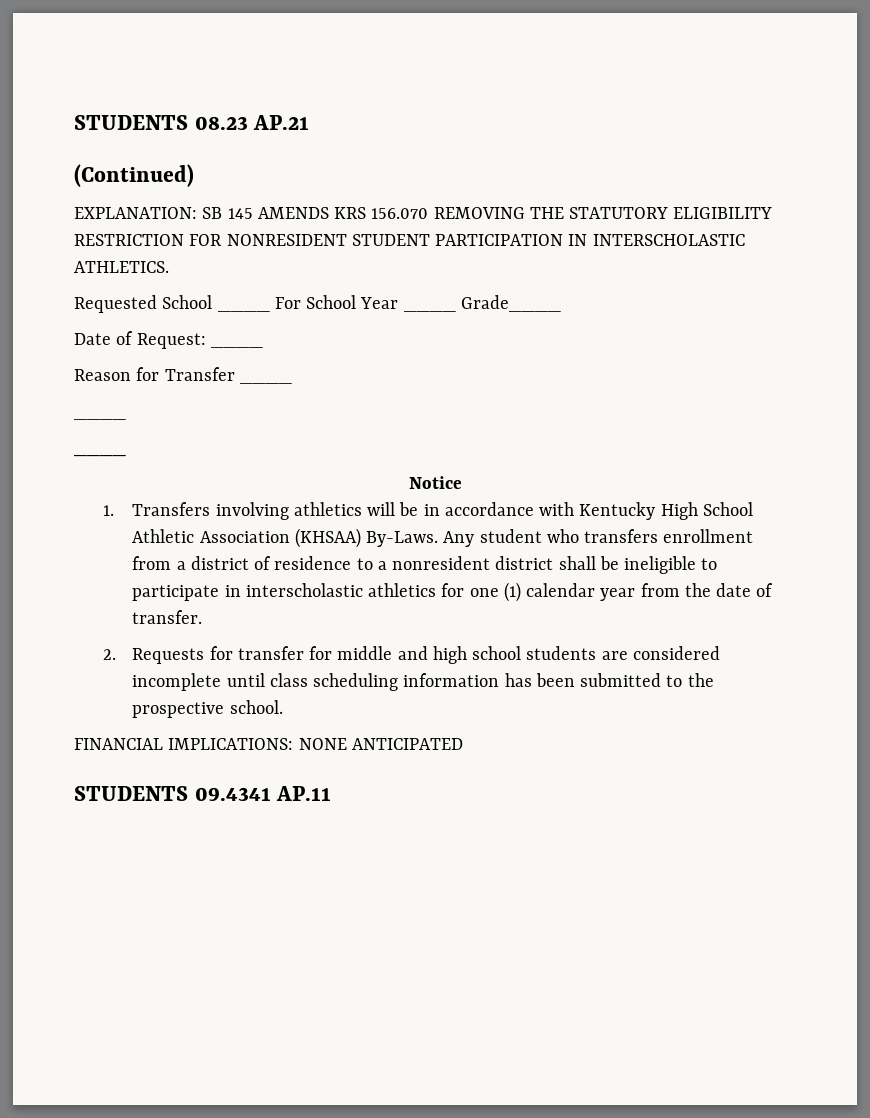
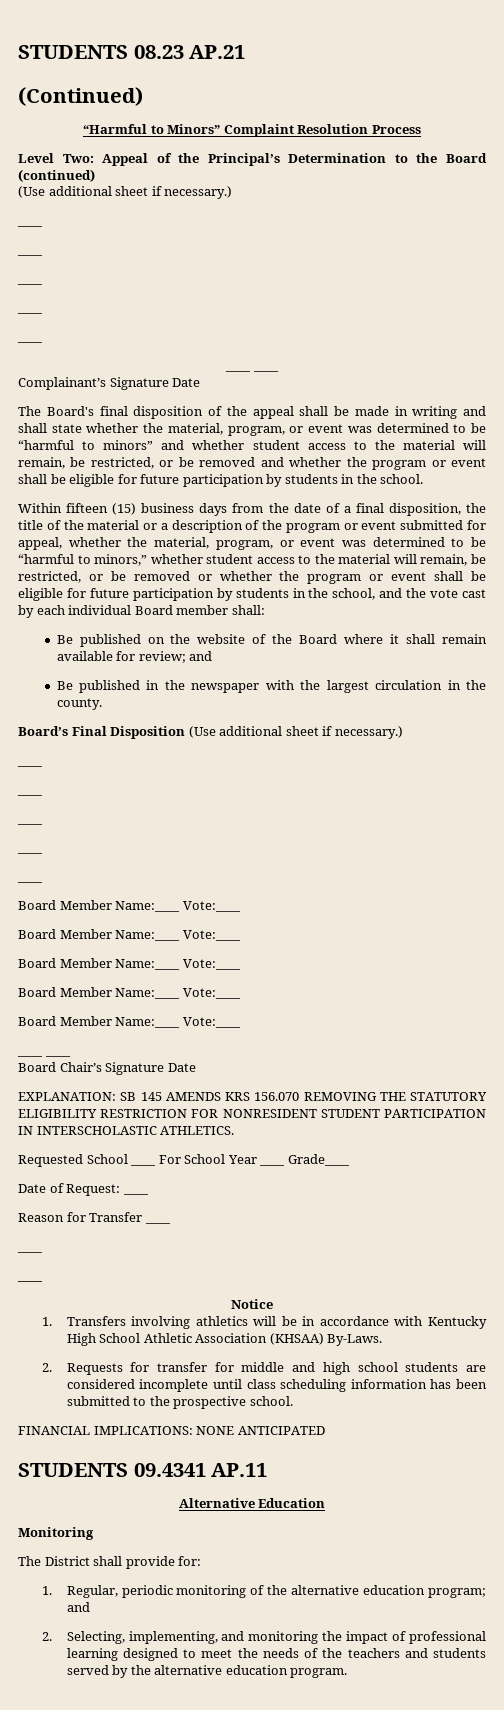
(194, 175) none -> [83,124,421,137] [18,153,487,166] [18,169,95,182] [18,186,233,199] [17,225,43,227] [17,254,43,256] [17,283,43,285] [17,312,43,314] [17,341,43,343] [225,370,279,372] [18,377,201,390] [18,406,486,419] [18,423,487,436] [18,440,487,450] [18,457,486,470] [18,474,424,487] [18,503,486,516] [18,520,487,533] [18,537,486,550] [18,554,487,566] [18,571,487,584] [18,588,487,601] [18,605,265,618] [56,634,487,647] [56,651,213,663] [56,680,486,693] [56,698,102,710] [18,726,403,739] [17,765,43,767] [17,794,43,796] [17,823,43,825] [17,852,43,854] [17,881,43,883] [18,900,241,912] [18,929,241,941] [18,958,241,970] [18,987,241,999] [18,1016,241,1028] [17,1055,71,1057] [18,1062,196,1075] // “Harmful to Minors” Complaint Resolution Process // Level Two: Appeal of the Principal’s Determination to the Board (continued) // (Use additional sheet if necessary.) // ____ // ____ // ____ // ____ // ____ // ____ ____ // Complainant’s Signature Date // The Board's final disposition of the appeal shall be made in writing and shall state whether the material, program, or event was determined to be “harmful to minors” and whether student access to the material will remain, be restricted, or be removed and whether the program or event shall be eligible for future participation by students in the school. // Within fifteen (15) business days from the date of a final disposition, the title of the material or a description of the program or event submitted for appeal, whether the material, program, or event was determined to be “harmful to minors,” whether student access to the material will remain, be restricted, or be removed or whether the program or event shall be eligible for future participation by students in the school, and the vote cast by each individual Board member shall: // Be published on the website of the Board where it shall remain available for review; and // Be published in the newspaper with the largest circulation in the county. // Board’s Final Disposition (Use additional sheet if necessary.) // ____ // ____ // ____ // ____ // ____ // Board Member Name:____ Vote:____ // Board Member Name:____ Vote:____ // Board Member Name:____ Vote:____ // Board Member Name:____ Vote:____ // Board Member Name:____ Vote:____ // ____ ____ // Board Chair’s Signature Date
[443,529,754,547] [132,556,718,574] [132,582,774,602] [132,610,203,624] Any student who transfers enrollment from a district of residence to a nonresident district shall be ineligible to participate in interscholastic athletics for one (1) calendar year from the date of transfer. -> (383, 1340) none
(332, 793) none -> [178,1498,326,1508] [18,1527,94,1540] [18,1556,202,1569] [42,1585,487,1598] [66,1602,90,1612] [42,1631,487,1644] [66,1648,487,1661] [66,1665,348,1678] // Alternative Education // Monitoring // The District shall provide for: // 1. Regular, periodic monitoring of the alternative education program; and // 2. Selecting, implementing, and monitoring the impact of professional learning designed to meet the needs of the teachers and students served by the alternative education program.

